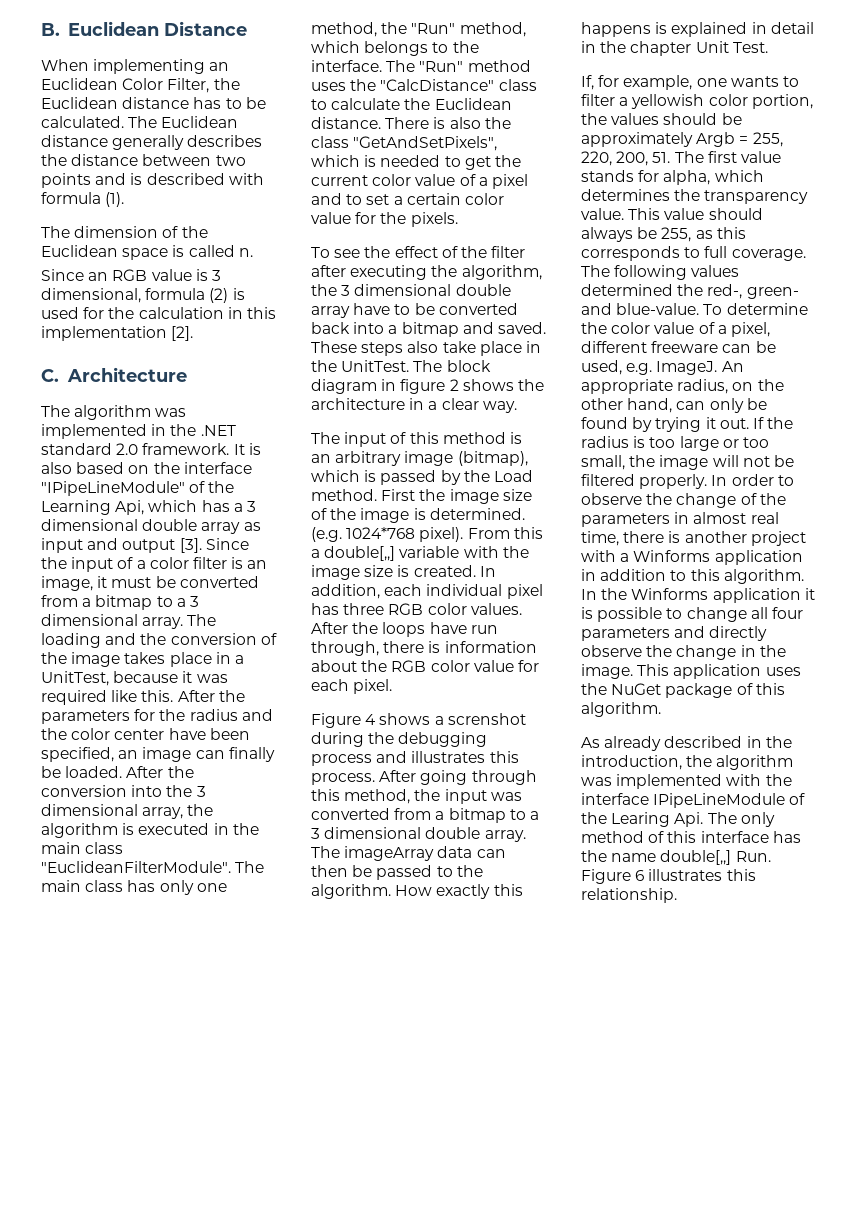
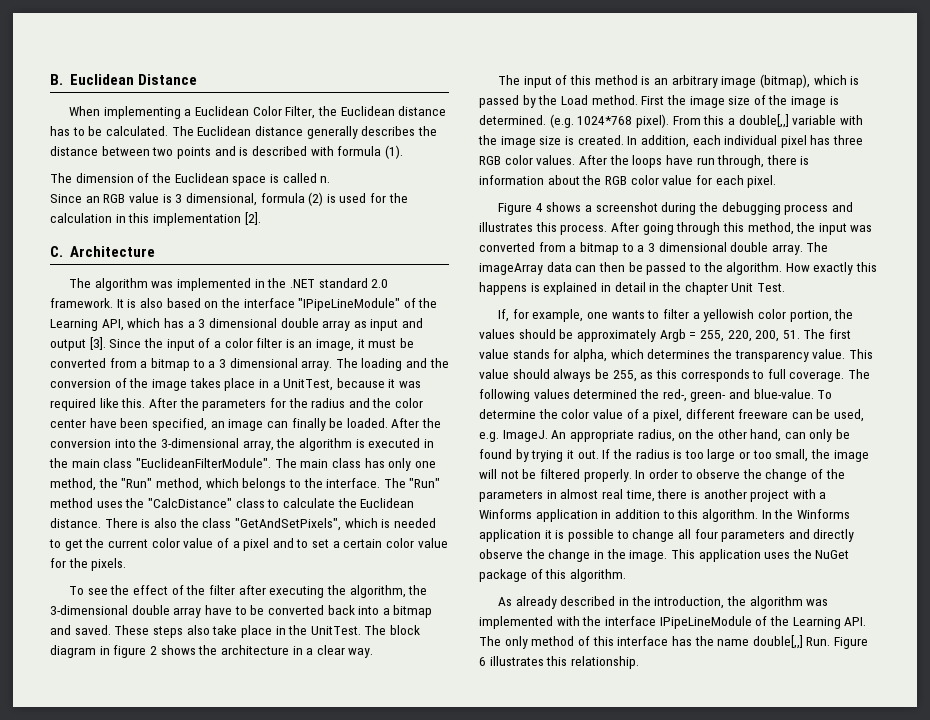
[209,62,230,71] an -> [184,109,192,116] a
[115,500,145,515] Api, -> [101,319,124,331] API,
[196,786,206,797] [41,804,138,816] 3 dimensional -> [160,438,239,448] 3-dimensional
[341,284,452,296] 3 dimensional -> [50,605,128,615] 3-dimensional
[447,713,526,725] screnshot -> [595,202,658,212] screenshot
[611,812,704,827] Learing Api. -> [792,617,867,629] Learning API.

